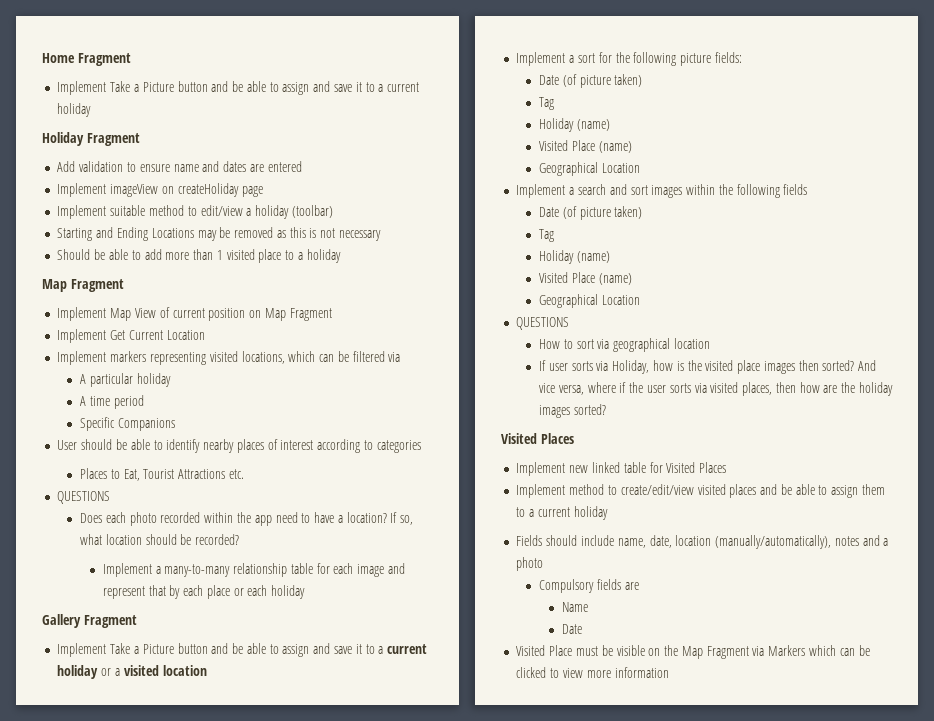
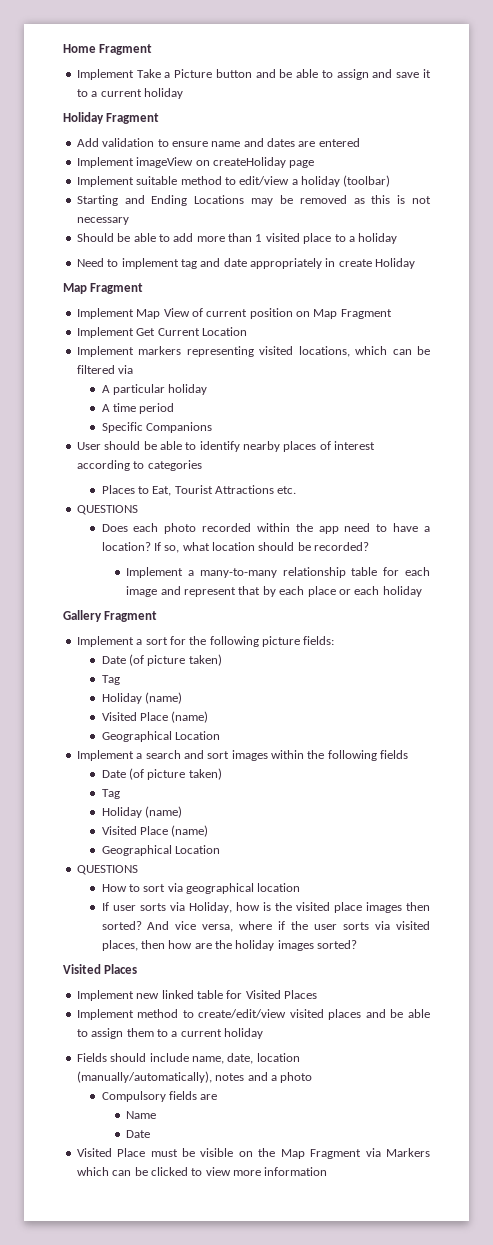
(341, 256) none -> [76,258,416,269] // Need to implement tag and date appropriately in create Holiday
[57,643,428,657] [57,665,207,679] // Implement Take a Picture button and be able to assign and save it to a current holiday or a visited location -> (158, 616) none

